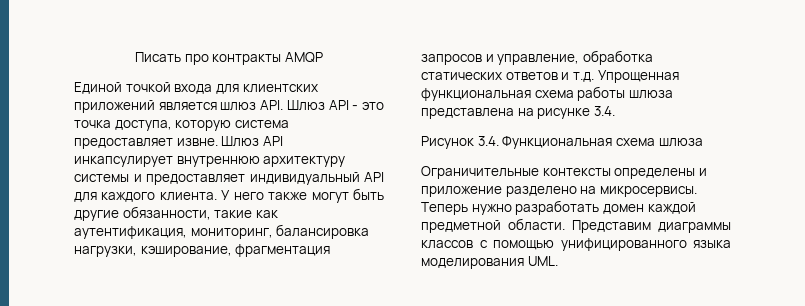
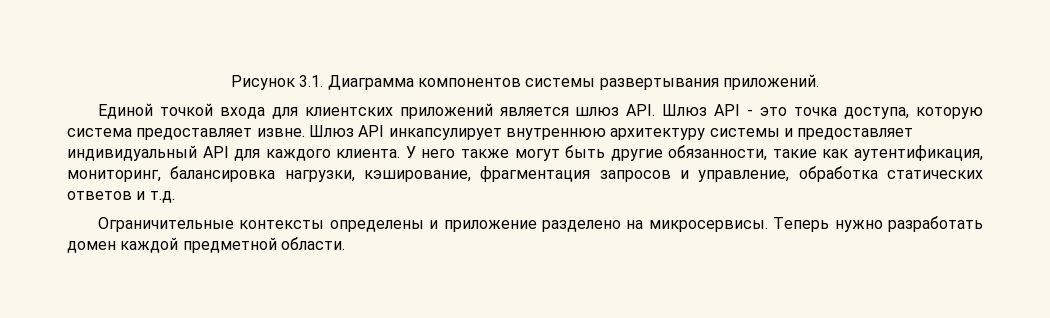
[135,52,323,65] Писать про контракты AMQP -> [231,74,819,90] Рисунок 3.1. Диаграмма компонентов системы развертывания приложений.
[597,70,679,83] [421,86,673,101] [421,106,615,119] [421,136,703,149] Упрощенная функциональная схема работы шлюза представлена на рисунке 3.4. // Рисунок 3.4. Функциональная схема шлюза -> (175, 197) none
[572,220,731,233] [421,238,731,251] [421,256,558,269] Представим диаграммы классов с помощью унифицированного языка моделирования UML. -> (345, 243) none

